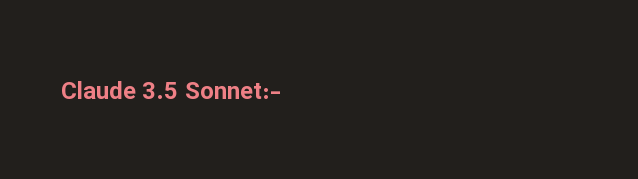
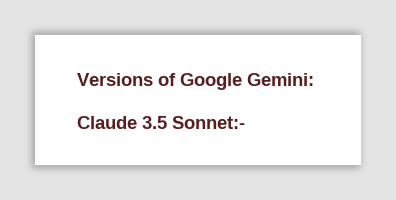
(61, 90) none -> [77,73,314,90] Versions of Google Gemini: //

